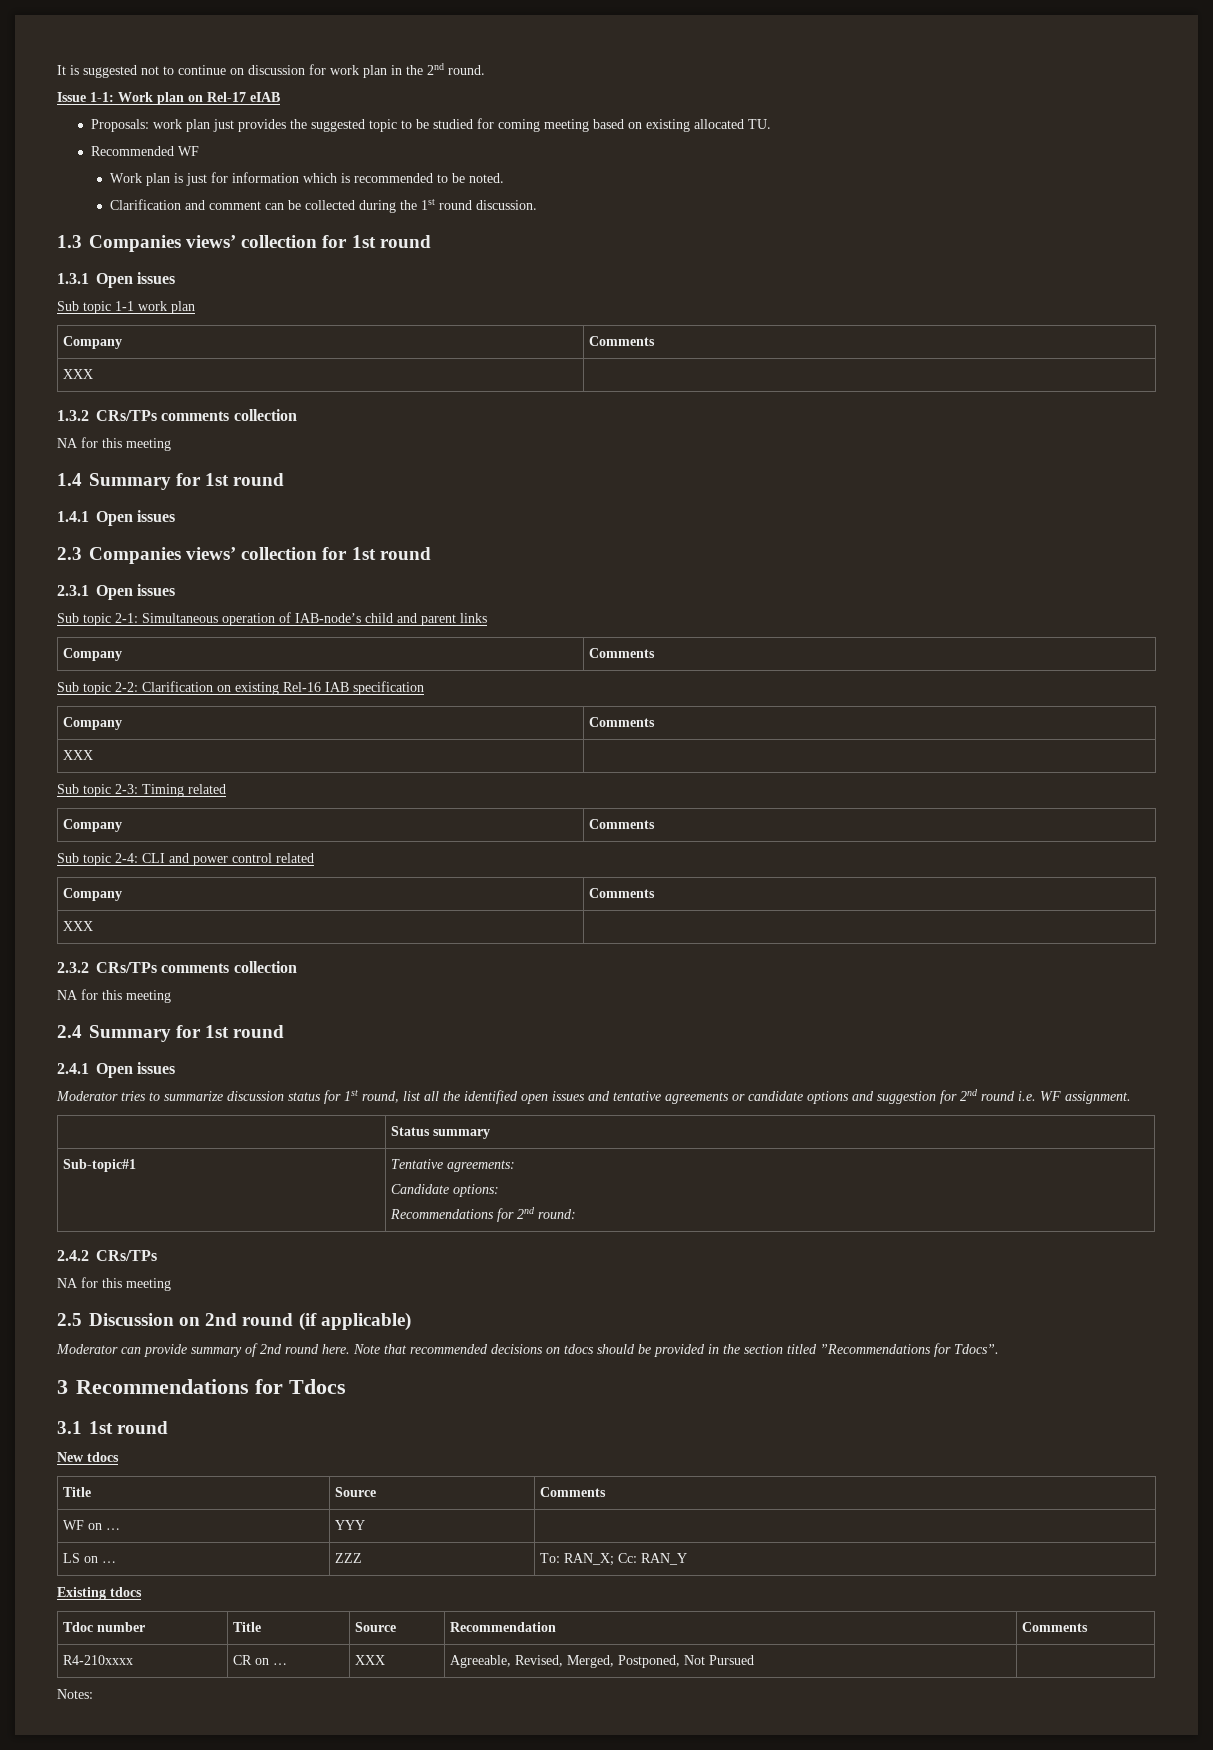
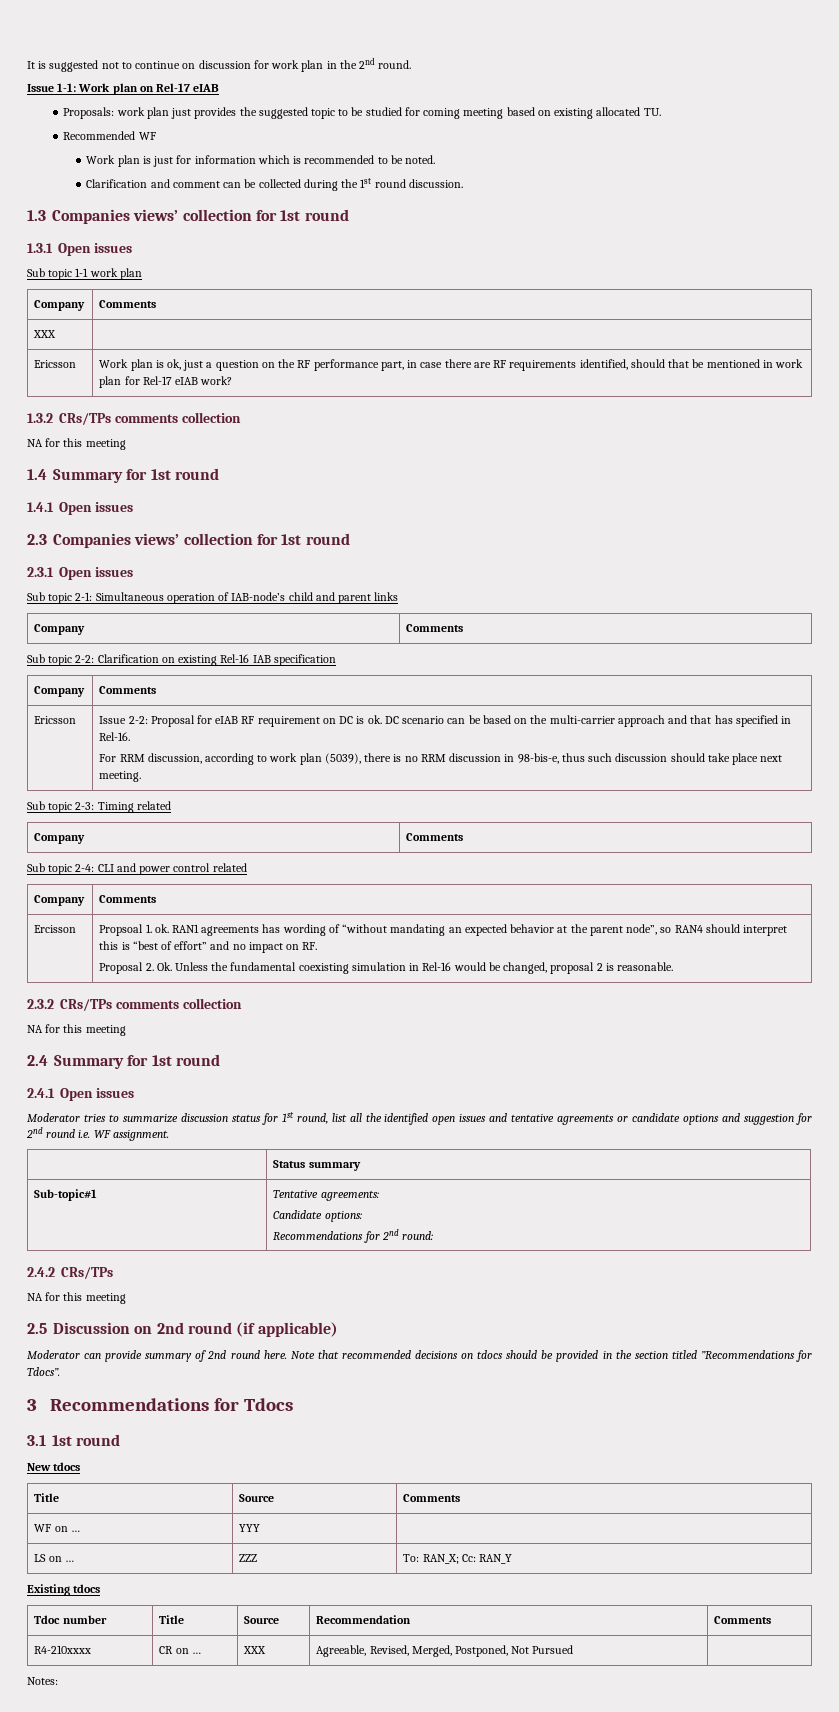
(93, 374) none -> [34,360,77,368] [99,359,804,371] [99,376,233,388] // Ericsson | Work plan is ok, just a question on the RF performance part, in case there are RF requirements identified, should that be mentioned in work plan for Rel-17 eIAB work?
[62,750,93,760] XXX | -> [34,716,77,724] [99,715,792,727] [99,732,131,741] [99,753,783,765] [99,771,142,782] Ericsson | Issue 2-2: Proposal for eIAB RF requirement on DC is ok. DC scenario can be based on the multi-carrier approach and that has specified in Rel-16. // For RRM discussion, according to work plan (5039), there is no RRM discussion in 98-bis-e, thus such discussion should take place next meeting.
[62,921,93,931] XXX | -> [34,925,77,933] [99,924,788,936] [99,941,318,953] [99,962,674,974] Ercisson | Propsoal 1. ok. RAN1 agreements has wording of “without mandating an expected behavior at the parent node”, so RAN4 should interpret this is “best of effort” and no impact on RF. // Proposal 2. Ok. Unless the fundamental coexisting simulation in Rel-16 would be changed, proposal 2 is reasonable.

